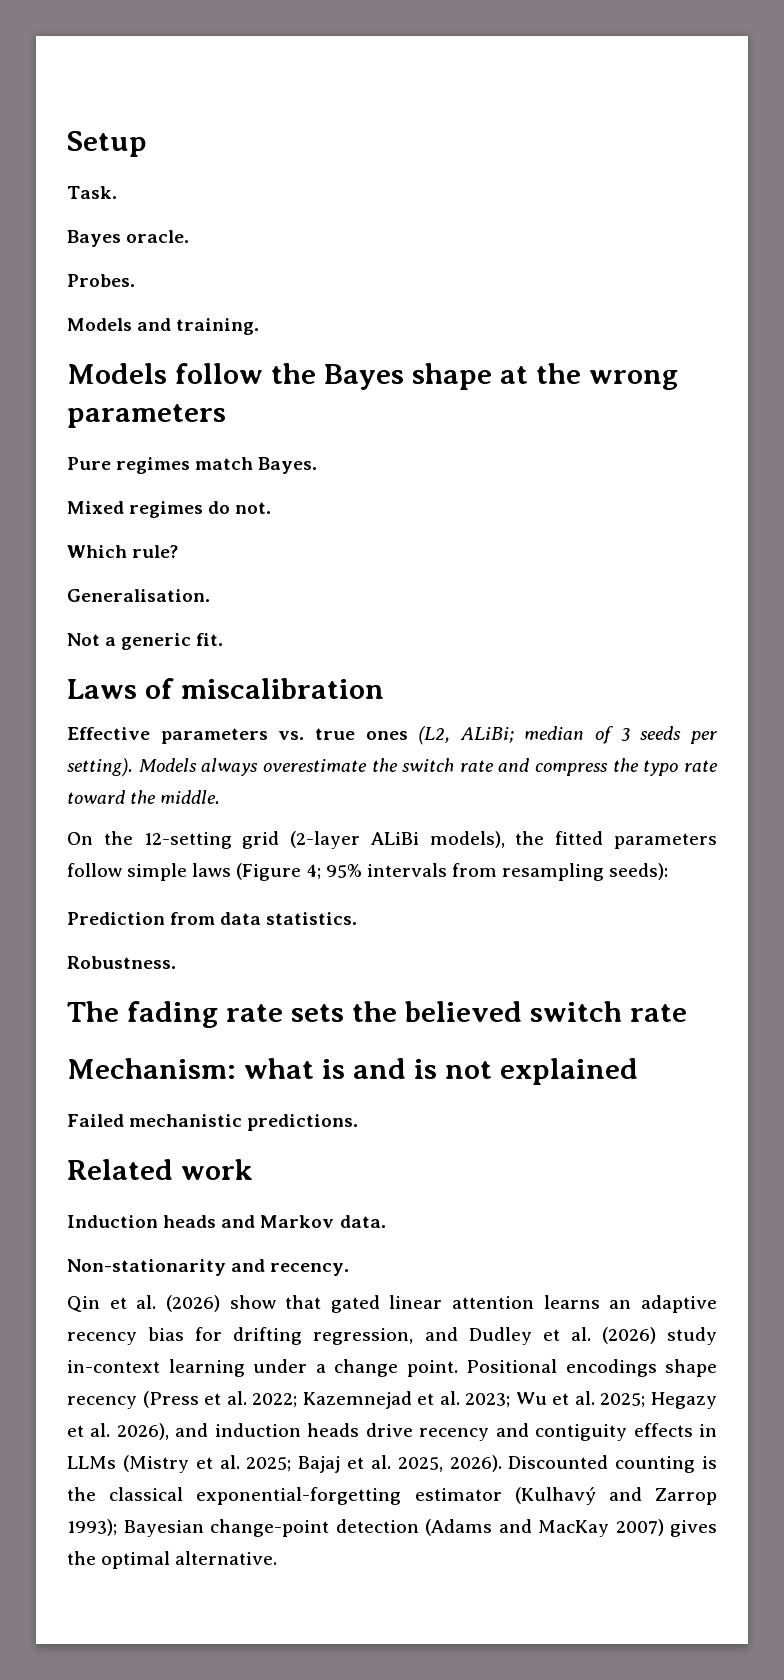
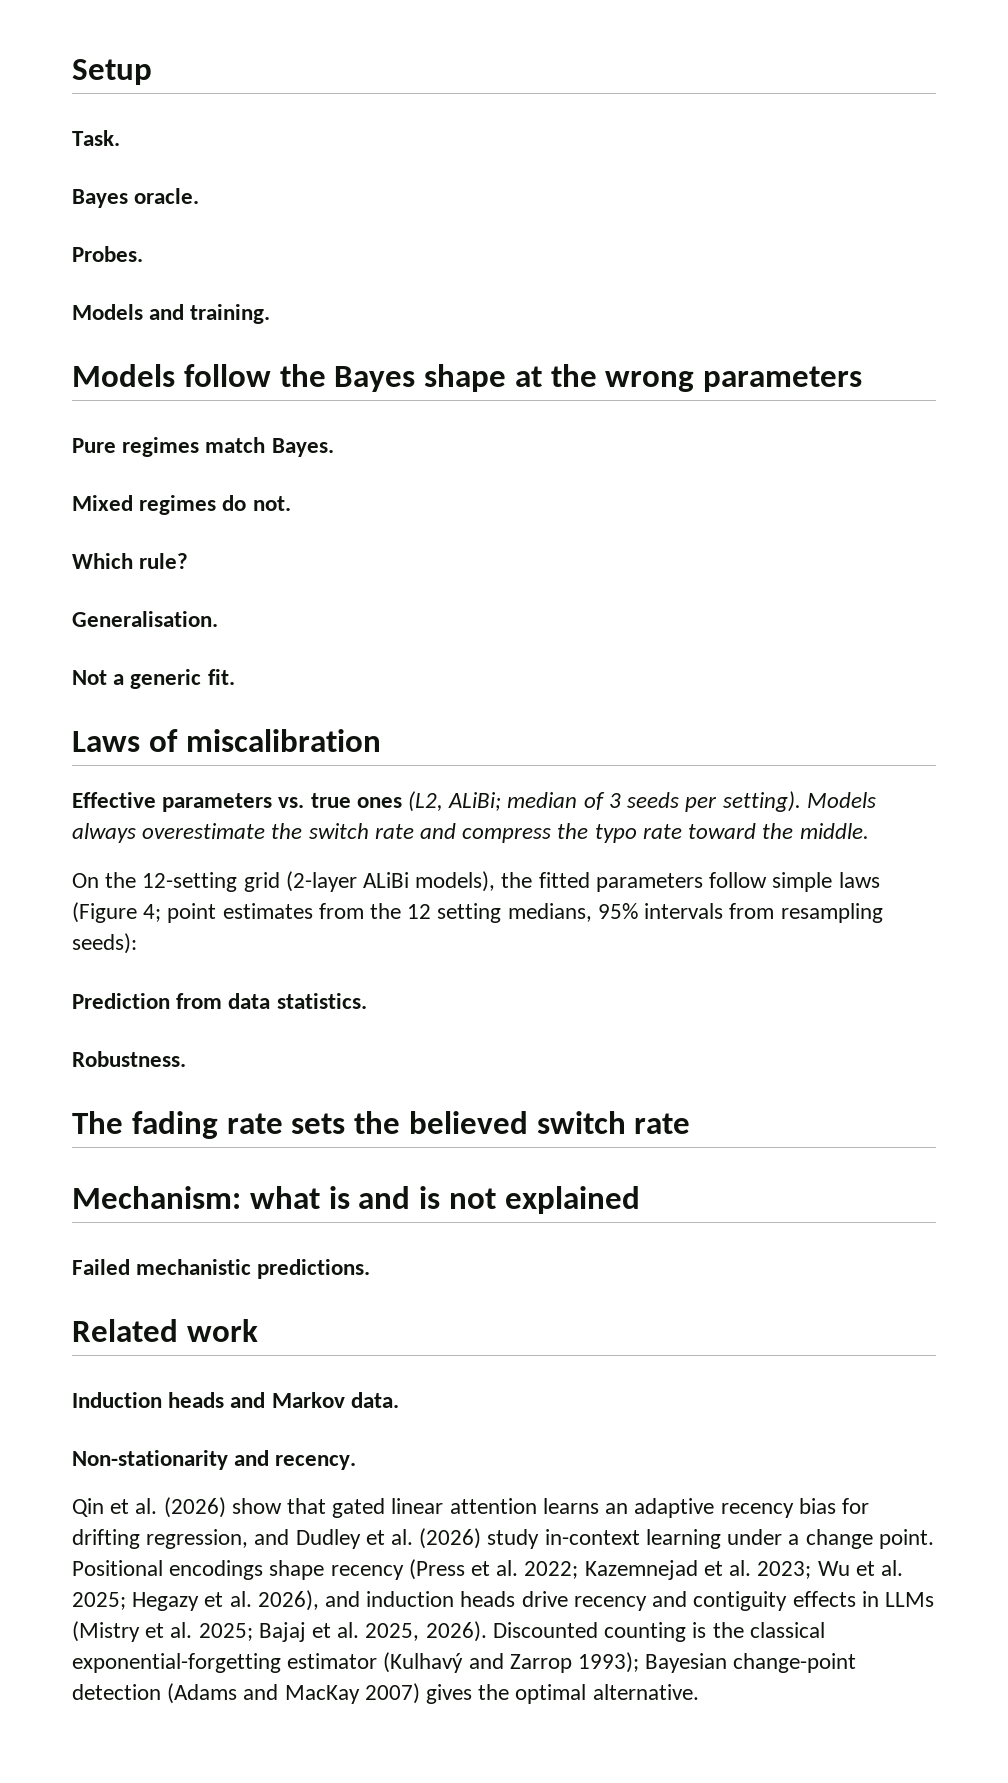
(321, 872) none -> [167,903,592,923] point estimates from the 12 setting medians,

